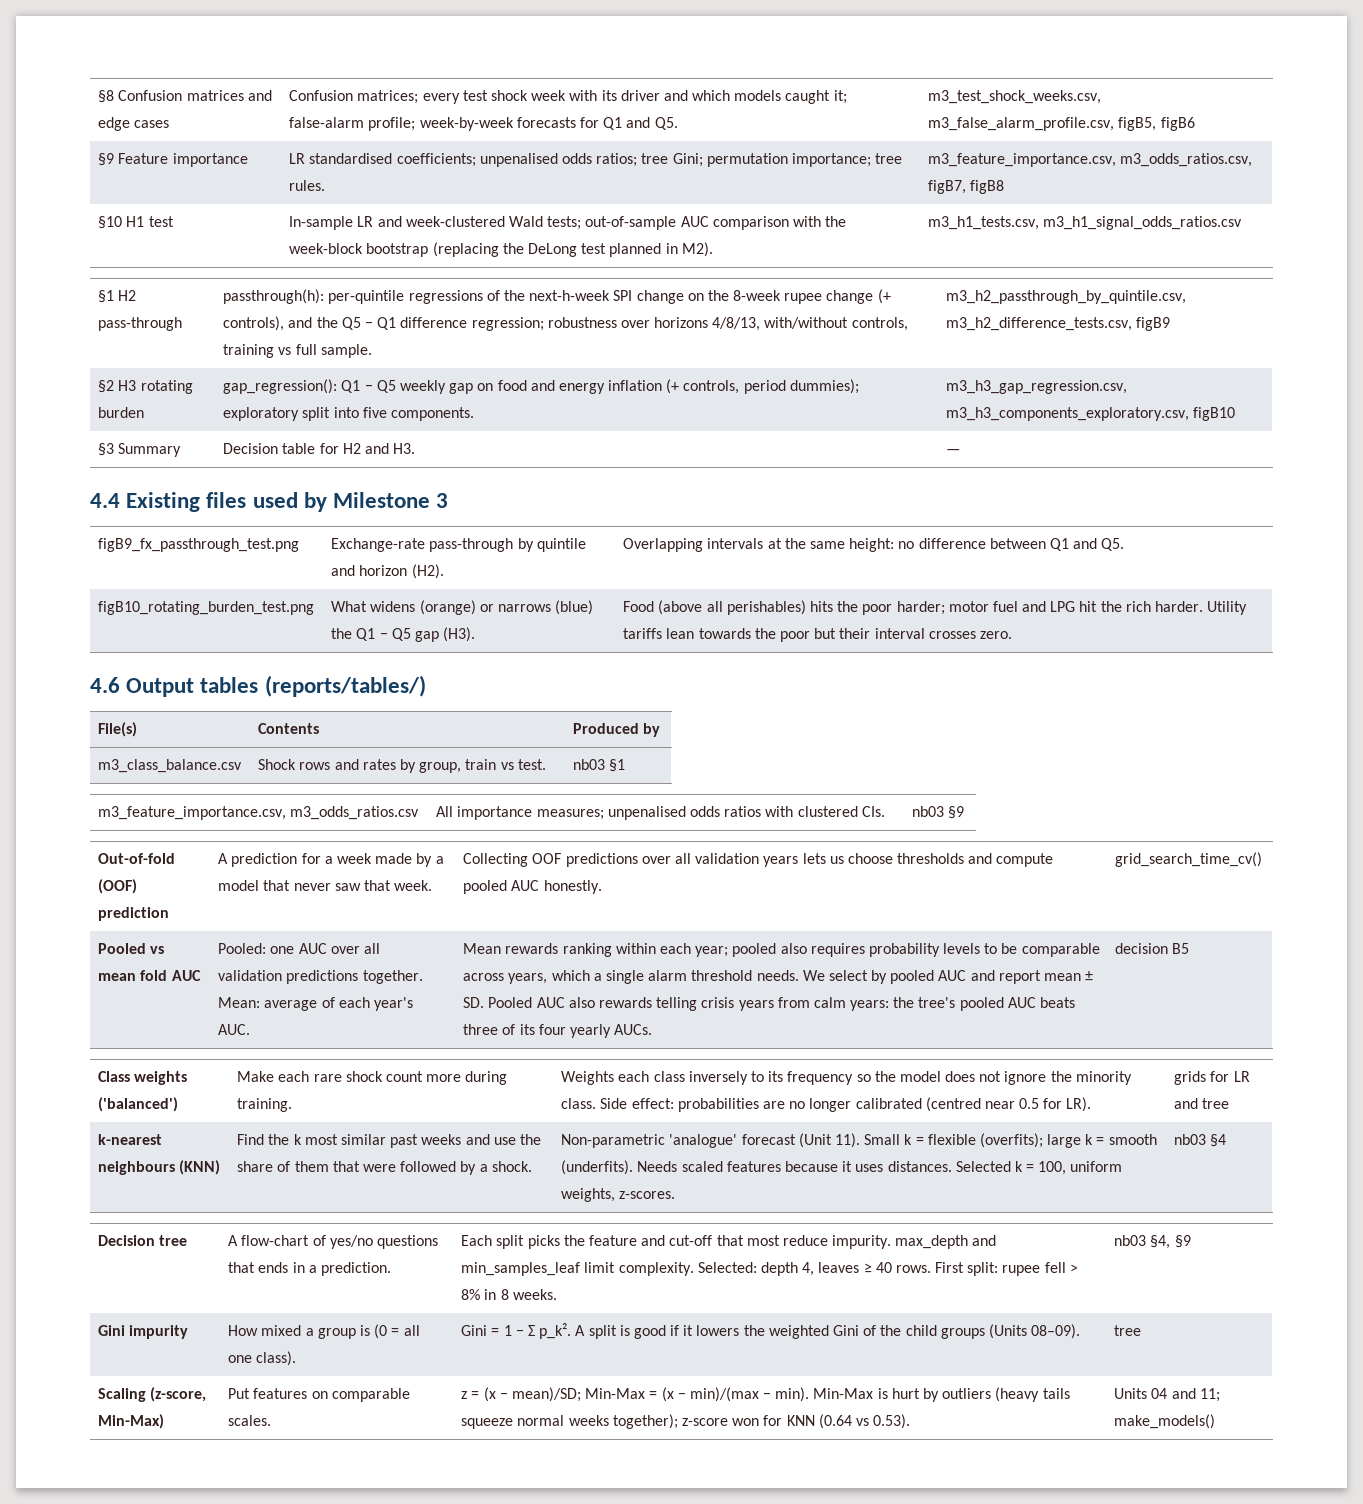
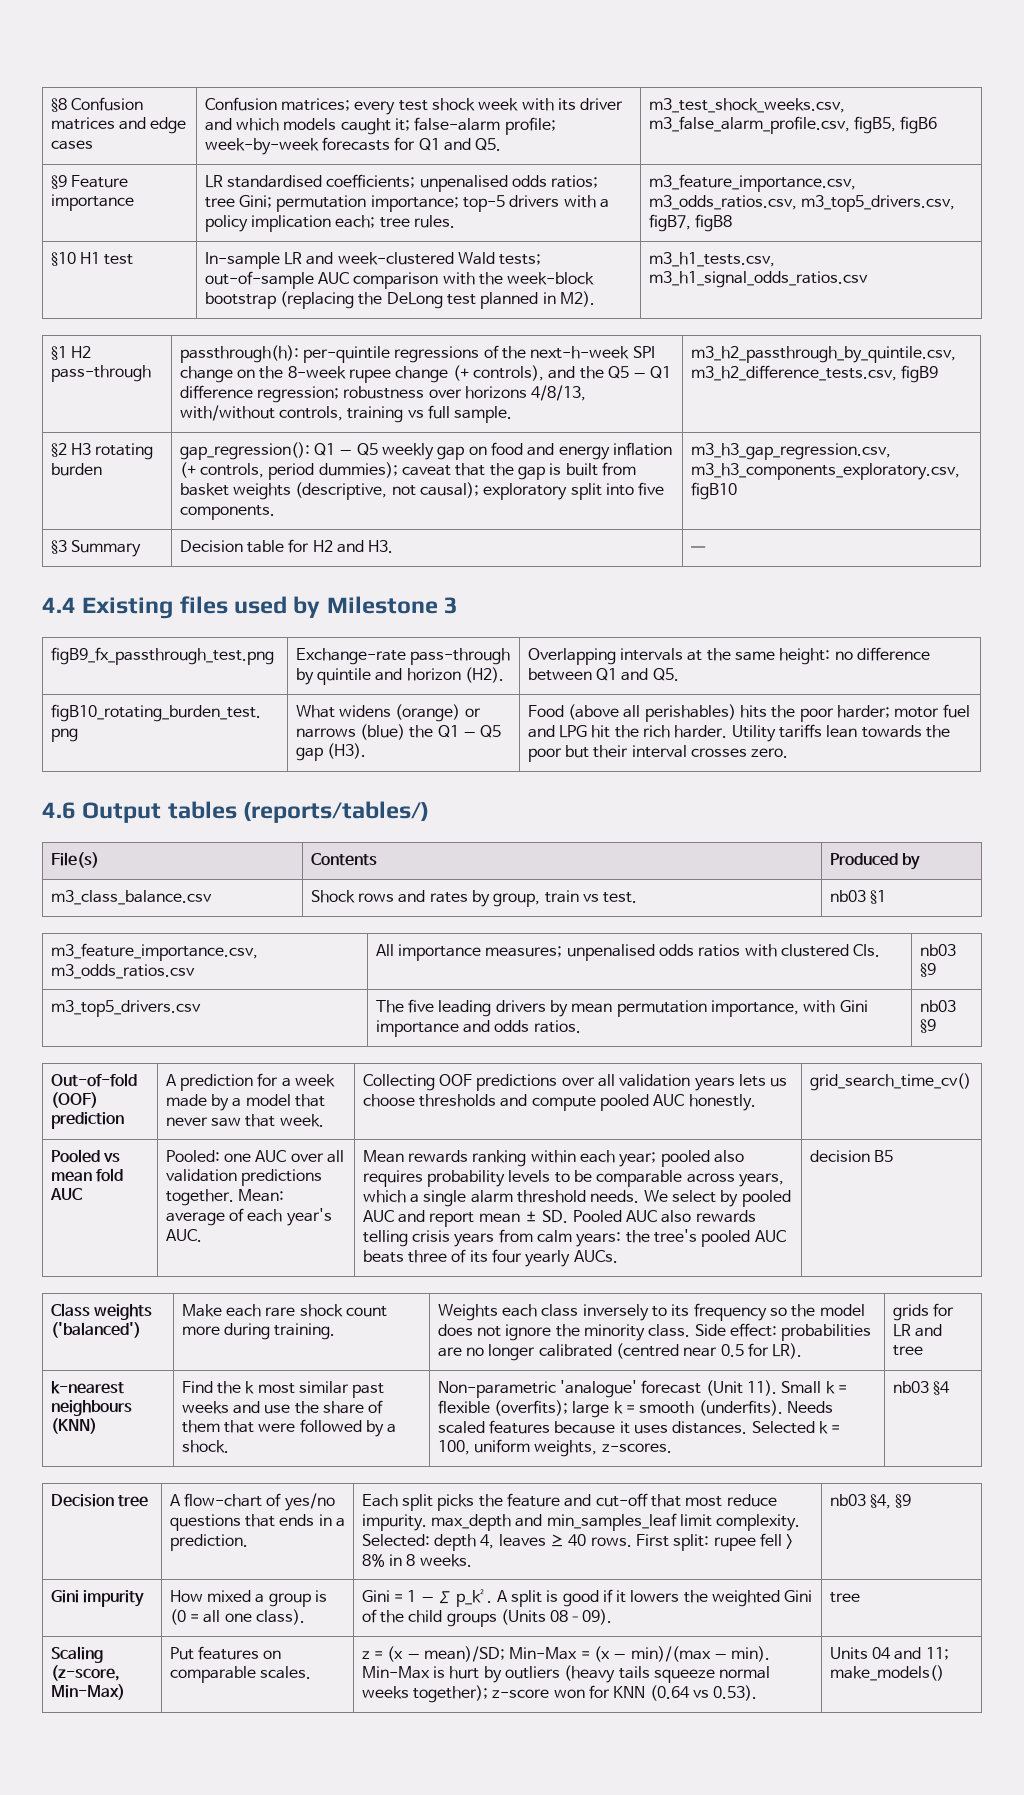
(871, 160) none -> [462,195,609,212] [204,215,376,232] top-5 drivers with a policy implication each;
(1253, 160) none -> [800,195,955,212] m3_top5_drivers.csv,
(859, 386) none -> [401,462,636,480] [179,482,479,500] caveat that the gap is built from basket weights (descriptive, not causal);
(965, 812) none -> [50,1000,201,1017] [375,999,868,1017] [375,1020,581,1037] [919,1000,956,1012] [919,1019,936,1034] // m3_top5_drivers.csv | The five leading drivers by mean permutation importance, with Gini importance and odds ratios. | nb03 §9

